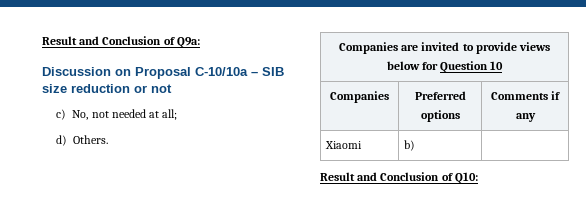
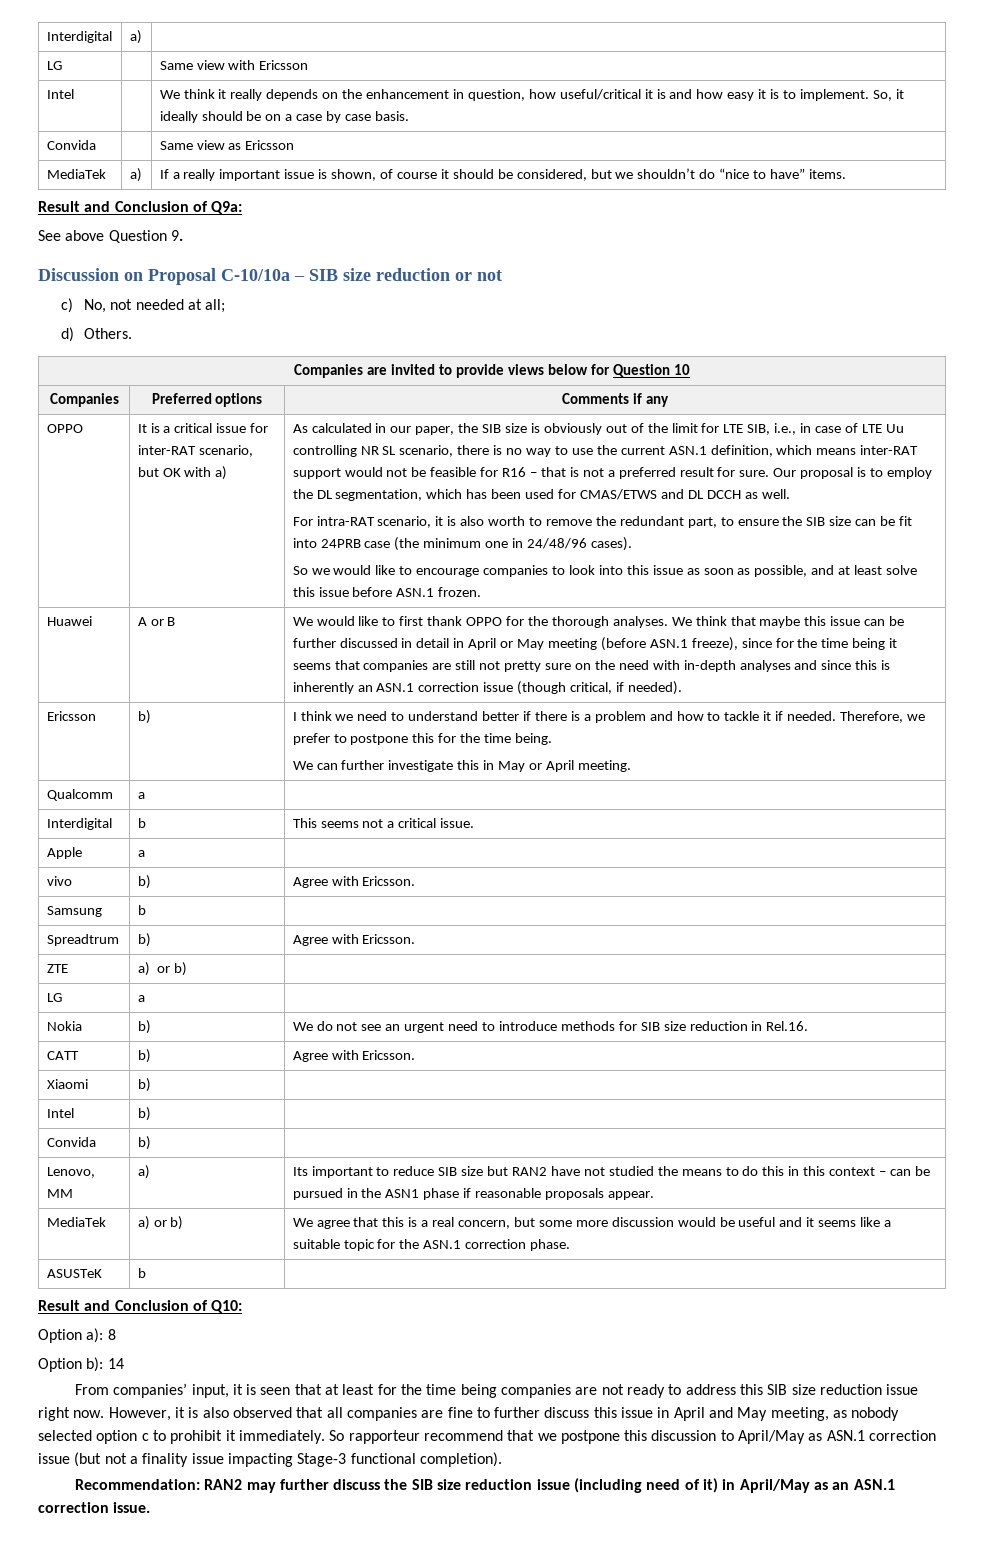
(42, 40) none -> [46,31,112,43] [129,30,142,44] [46,61,62,70] [159,60,309,70] [46,89,74,99] [159,89,904,101] [159,111,409,123] [46,140,96,150] [159,140,295,150] [46,169,106,179] [129,168,142,182] [159,168,846,181] Interdigital | a) | // LG | | Same view with Ericsson // Intel | | We think it really depends on the enhancement in question, how useful/critical it is and how easy it is to implement. So, it ideally should be on a case by case basis. // Convida | | Same view as Ericsson // MediaTek | a) | If a really important issue is shown, of course it should be considered, but we shouldn’t do “nice to have” items. //
(200, 42) none -> [38,230,183,243] // See above Question 9.
[325,141,363,149] [404,140,416,151] Xiaomi | b) -> [46,424,83,433] [137,423,269,433] [137,445,253,457] [137,466,228,480] [292,423,904,435] [292,445,919,457] [292,467,932,479] [292,489,790,501] [292,516,913,528] [292,537,632,551] [292,565,918,577] [292,587,482,597] [46,616,92,626] [137,617,176,626] [292,616,905,628] [292,637,898,651] [292,660,891,672] [292,681,682,695] [46,711,96,721] [137,710,151,724] [292,711,925,723] [292,733,553,745] [292,760,631,772] [46,789,113,801] [137,792,145,799] [46,818,112,830] [137,818,146,828] [292,818,475,828] [46,847,82,859] [137,850,145,857] [46,876,72,886] [137,875,151,889] [292,876,416,888] [46,906,102,917] [137,905,146,915] [46,934,119,946] [137,933,151,947] [292,934,416,946] [46,964,68,973] [137,962,187,976] [46,993,62,1002] [137,995,145,1002] [46,1021,82,1031] [137,1020,151,1034] [292,1021,809,1033] [46,1051,79,1060] [137,1049,151,1063] [292,1050,416,1062] [46,1079,88,1089] [137,1078,151,1092] [46,1108,74,1118] [137,1107,151,1121] [46,1137,96,1147] [137,1136,151,1150] [46,1167,95,1178] [46,1189,73,1198] [137,1165,150,1179] [292,1166,930,1178] [292,1188,654,1200] [46,1217,106,1227] [137,1216,184,1230] [292,1217,892,1229] [292,1239,571,1251] [46,1269,102,1278] [137,1268,146,1278] OPPO | It is a critical issue for inter-RAT scenario, but OK with a) | As calculated in our paper, the SIB size is obviously out of the limit for LTE SIB, i.e., in case of LTE Uu controlling NR SL scenario, there is no way to use the current ASN.1 definition, which means inter-RAT support would not be feasible for R16 – that is not a preferred result for sure. Our proposal is to employ the DL segmentation, which has been used for CMAS/ETWS and DL DCCH as well. // For intra-RAT scenario, it is also worth to remove the redundant part, to ensure the SIB size can be fit into 24PRB case (the minimum one in 24/48/96 cases). // So we would like to encourage companies to look into this issue as soon as possible, and at least solve this issue before ASN.1 frozen. // Huawei | A or B | We would like to first thank OPPO for the thorough analyses. We think that maybe this issue can be further discussed in detail in April or May meeting (before ASN.1 freeze), since for the time being it seems that companies are still not pretty sure on the need with in-depth analyses and since this is inherently an ASN.1 correction issue (though critical, if needed). // Ericsson | b) | I think we need to understand better if there is a problem and how to tackle it if needed. Therefore, we prefer to postpone this for the time being. // We can further investigate this in May or April meeting. // Qualcomm | a | // Interdigital | b | This seems not a critical issue. // Apple | a | // vivo | b) | Agree with Ericsson. // Samsung | b | // Spreadtrum | b) | Agree with Ericsson. // ZTE | a) or b) | // LG | a | // Nokia | b) | We do not see an urgent need to introduce methods for SIB size reduction in Rel.16. // CATT | b) | Agree with Ericsson. // Xiaomi | b) | // Intel | b) | // Convida | b) | // Lenovo, MM | a) | Its important to reduce SIB size but RAN2 have not studied the means to do this in this context – can be pursued in the ASN1 phase if reasonable proposals appear. // MediaTek | a) or b) | We agree that this is a real concern, but some more discussion would be useful and it seems like a suitable topic for the ASN.1 correction phase. // ASUSTeK | b
(478, 178) none -> [38,1328,116,1343] [38,1357,124,1372] [74,1383,919,1398] [38,1407,900,1421] [38,1430,937,1444] [38,1452,502,1467] [74,1478,895,1493] [38,1502,151,1513] // Option a): 8 // Option b): 14 // From companies’ input, it is seen that at least for the time being companies are not ready to address this SIB size reduction issue right now. However, it is also observed that all companies are fine to further discuss this issue in April and May meeting, as nobody selected option c to prohibit it immediately. So rapporteur recommend that we postpone this discussion to April/May as ASN.1 correction issue (but not a finality issue impacting Stage-3 functional completion). // Recommendation: RAN2 may further discuss the SIB size reduction issue (including need of it) in April/May as an ASN.1 correction issue.

